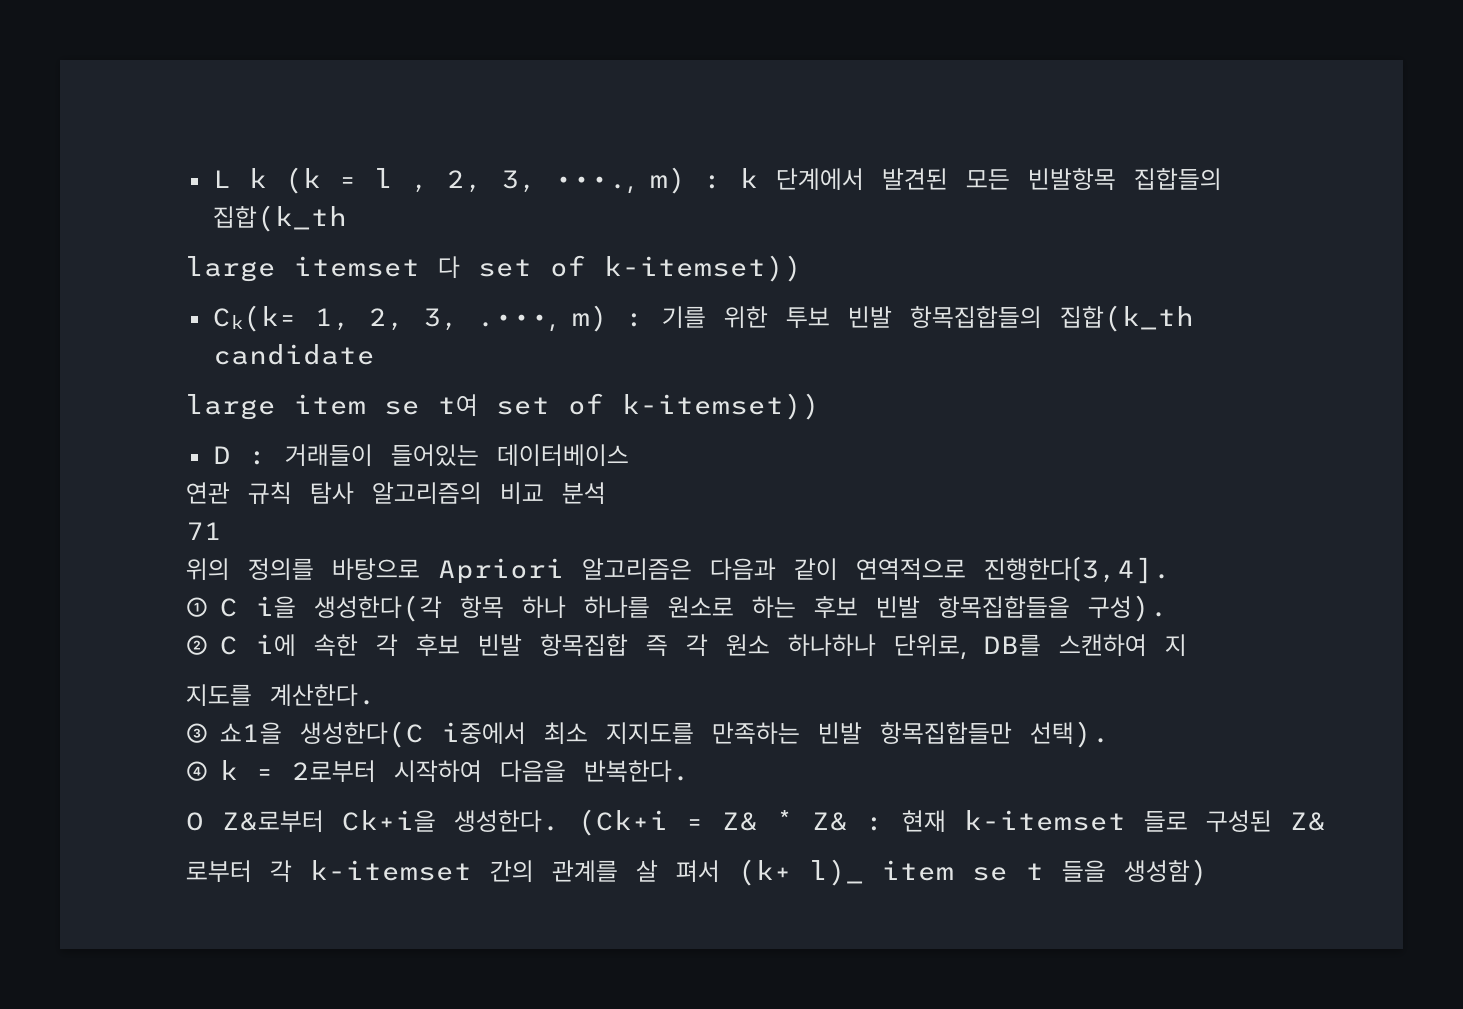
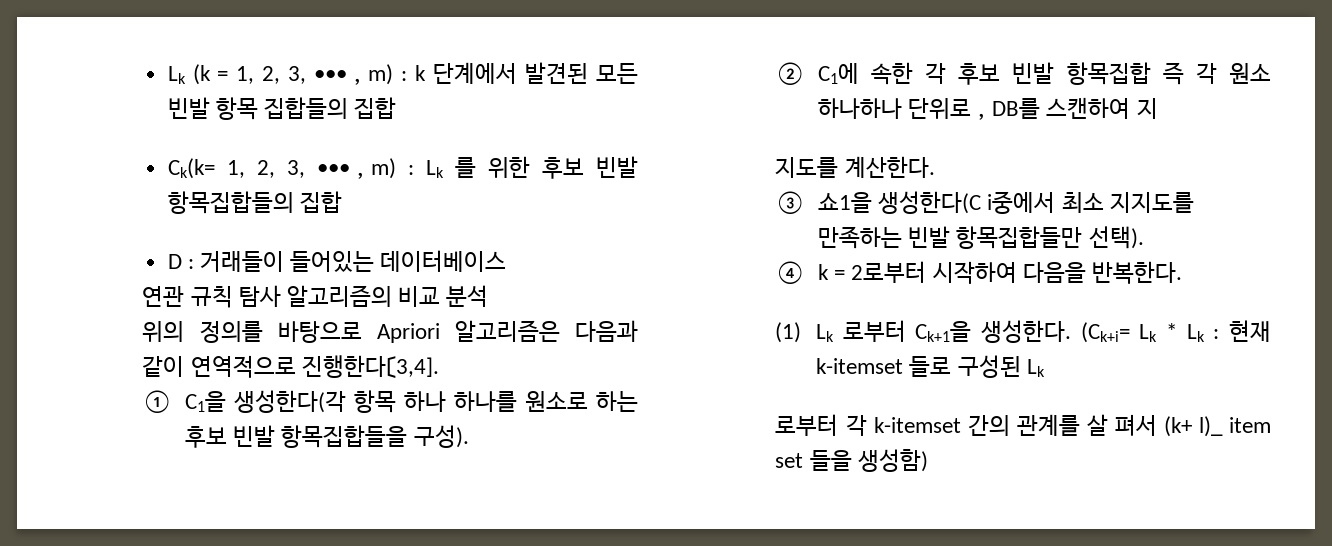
[213,167,628,194] L k (k = l , 2, 3, •••. -> [167,64,348,85] Lk (k = 1, 2, 3, •••
[1028,168,1223,191] [213,205,348,232] [185,255,802,282] 빈발항목 집합들의 집합(k_th // large itemset 다 set of k-itemset)) -> [167,97,397,120] 빈발 항목 집합들의 집합
[477,305,1195,332] [213,344,376,365] [185,393,820,420] .•••，m) : 기를 위한 투보 빈발 항목집합들의 집합(k_th candidate // large item se t여 set of k-itemset)) -> [316,156,638,179] [167,191,342,214] •••，m) : Lk 를 위한 후보 빈발 항목집합들의 집합
[185,522,222,540] // 71 -> (489, 296) none
[220,596,297,618] C i을 -> [184,391,226,412] C1을
[220,634,297,656] C i에 -> [817,63,859,84] C1에
[185,809,848,836] O Z&로부터 Ck+i을 생성한다. (Ck+i = Z& * Z& -> [775,320,1205,343] (1) Lk 로부터 Ck+1을 생성한다. (Ck+i= Lk * Lk
[1289,812,1326,831] Z& -> [1026,359,1045,377] Lk
[971,863,1044,881] se t -> [775,453,804,468] set

